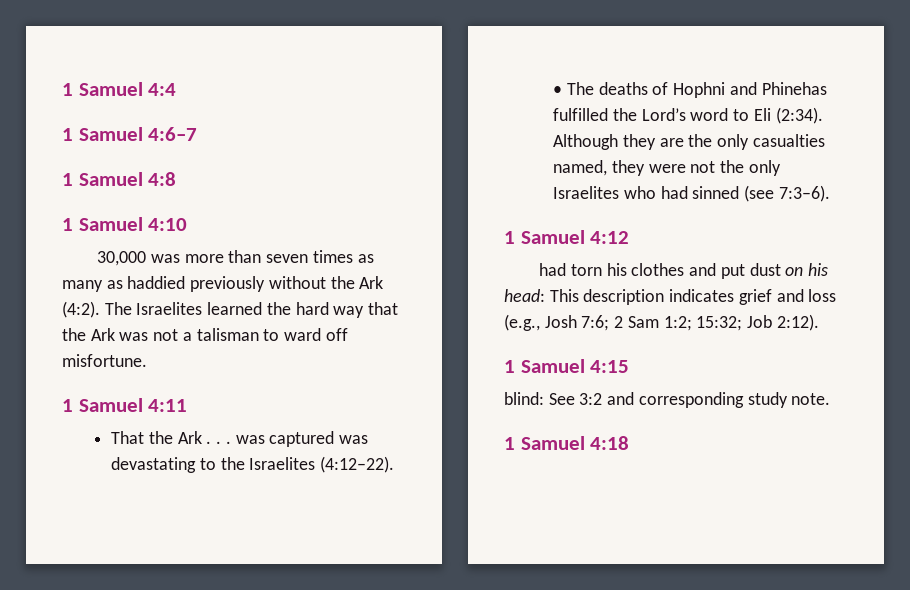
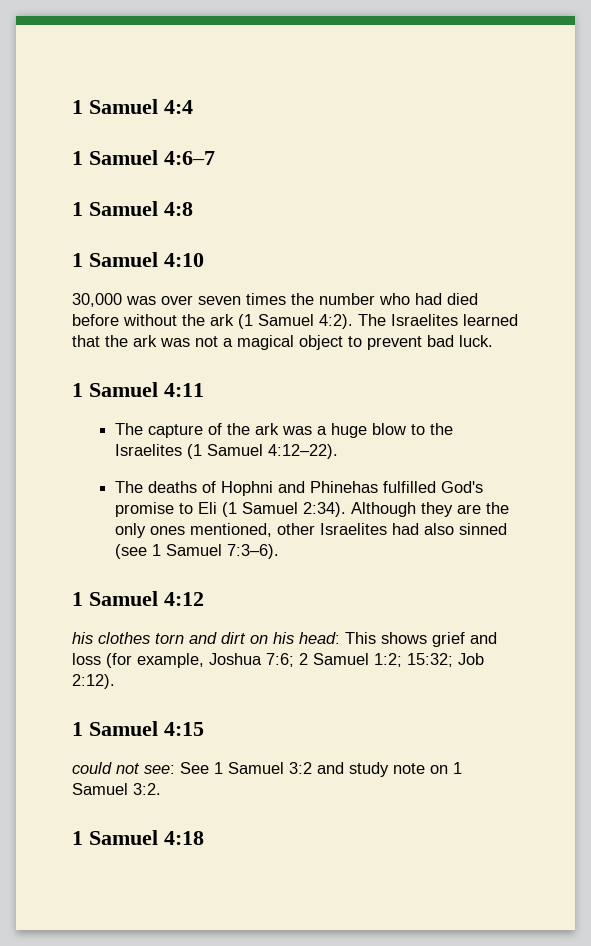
[184,250,374,263] [62,276,384,292] [62,301,365,318] more than seven times as many as haddied previously without the Ark (4:2). The Israelites learned the hard way -> [161,293,478,305] [72,314,518,329] over seven times the number who had died before without the ark (1 Samuel 4:2). The Israelites learned
[90,328,115,341] Ark -> [133,335,157,347] ark
[196,328,348,341] [62,354,147,367] [62,398,188,412] [111,431,368,447] [111,456,395,473] [553,86,563,95] talisman to ward off misfortune. // 1 Samuel 4:11 // That the Ark . . . was captured was devastating to the Israelites (4:12–22). • -> [237,335,493,350] [72,382,204,397] [115,423,454,438] [115,444,339,459] magical object to prevent bad luck. // 1 Samuel 4:11 // The capture of the ark was a huge blow to the Israelites (1 Samuel 4:12–22). //
[612,107,823,124] the Lord’s word to Eli (2:34). -> [441,481,484,493] [115,502,347,517] God's promise to Eli (1 Samuel 2:34).
[752,134,825,147] [553,160,781,176] [553,185,830,202] [504,230,630,244] [539,263,781,279] casualties named, they were not the only Israelites who had sinned (see 7:3–6). // 1 Samuel 4:12 // had torn his clothes and put dust -> [150,523,508,537] [115,544,280,559] [72,591,204,606] [72,632,246,644] ones mentioned, other Israelites had also sinned (see 1 Samuel 7:3–6). // 1 Samuel 4:12 // his clothes torn and dirt
[583,289,735,305] description indicates -> [381,632,427,644] shows
[504,314,577,331] (e.g., Josh -> [106,653,262,668] (for example, Joshua
[627,316,659,328] Sam -> [313,653,369,665] Samuel
[504,392,831,408] blind: See 3:2 and corresponding study note. -> [72,762,462,777] [72,783,161,795] could not see: See 1 Samuel 3:2 and study note on 1 Samuel 3:2.

